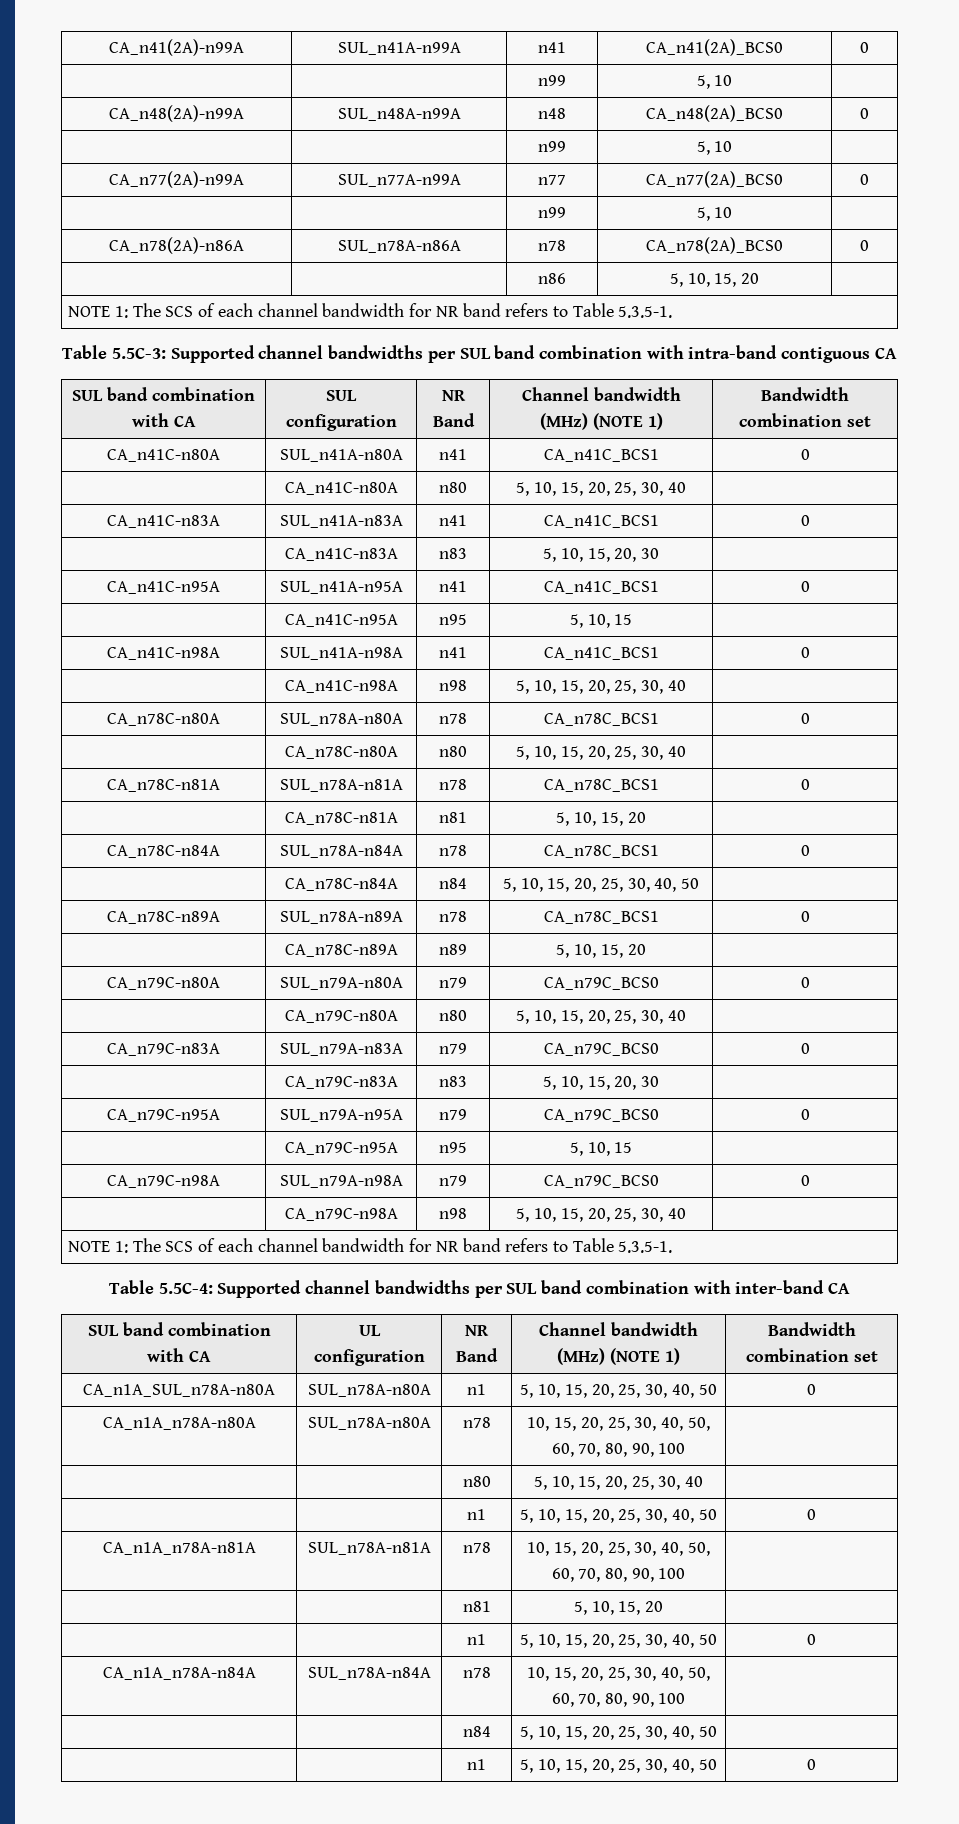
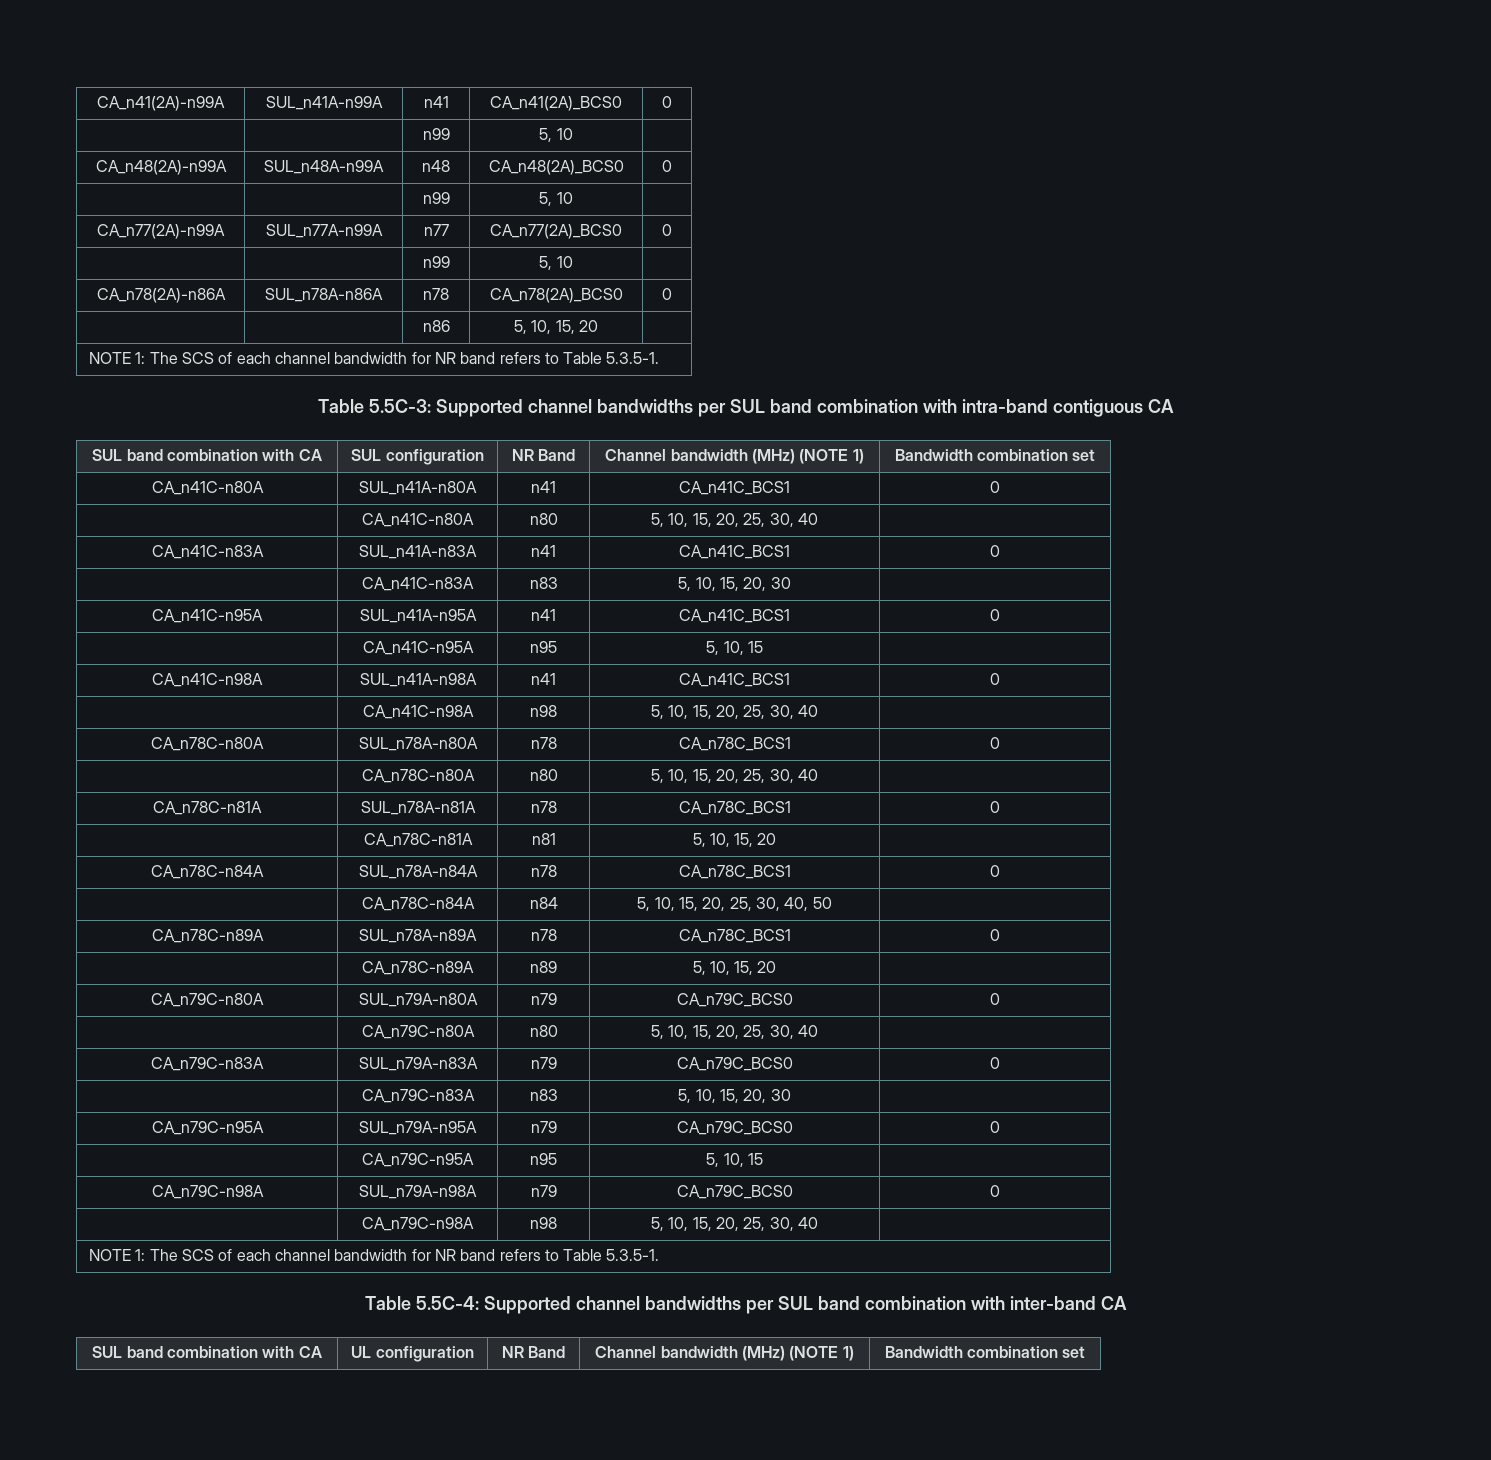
[83,1384,275,1397] [307,1384,431,1397] [467,1384,486,1395] [520,1384,717,1398] [807,1384,816,1395] [102,1417,256,1430] [307,1417,431,1430] [462,1417,491,1428] [527,1417,710,1431] [551,1443,686,1457] [462,1476,491,1487] [533,1476,704,1490] [467,1509,486,1520] [520,1509,717,1523] [807,1509,816,1520] [102,1542,256,1555] [307,1542,431,1555] [462,1542,491,1553] [527,1542,710,1556] [551,1568,686,1582] [462,1601,491,1612] [573,1601,664,1615] [467,1634,486,1645] [520,1634,717,1648] [807,1634,816,1645] [102,1667,256,1680] [307,1667,431,1680] [462,1667,491,1678] [527,1667,710,1681] [551,1693,686,1707] [462,1726,491,1737] [520,1726,717,1740] [467,1759,486,1770] [520,1759,717,1773] [807,1759,816,1770] // CA_n1A_SUL_n78A-n80A | SUL_n78A-n80A | n1 | 5, 10, 15, 20, 25, 30, 40, 50 | 0 // CA_n1A_n78A-n80A | SUL_n78A-n80A | n78 | 10, 15, 20, 25, 30, 40, 50, 60, 70, 80, 90, 100 | // | | n80 | 5, 10, 15, 20, 25, 30, 40 | // | | n1 | 5, 10, 15, 20, 25, 30, 40, 50 | 0 // CA_n1A_n78A-n81A | SUL_n78A-n81A | n78 | 10, 15, 20, 25, 30, 40, 50, 60, 70, 80, 90, 100 | // | | n81 | 5, 10, 15, 20 | // | | n1 | 5, 10, 15, 20, 25, 30, 40, 50 | 0 // CA_n1A_n78A-n84A | SUL_n78A-n84A | n78 | 10, 15, 20, 25, 30, 40, 50, 60, 70, 80, 90, 100 | // | | n84 | 5, 10, 15, 20, 25, 30, 40, 50 | // | | n1 | 5, 10, 15, 20, 25, 30, 40, 50 | 0 -> (1086, 1352) none

